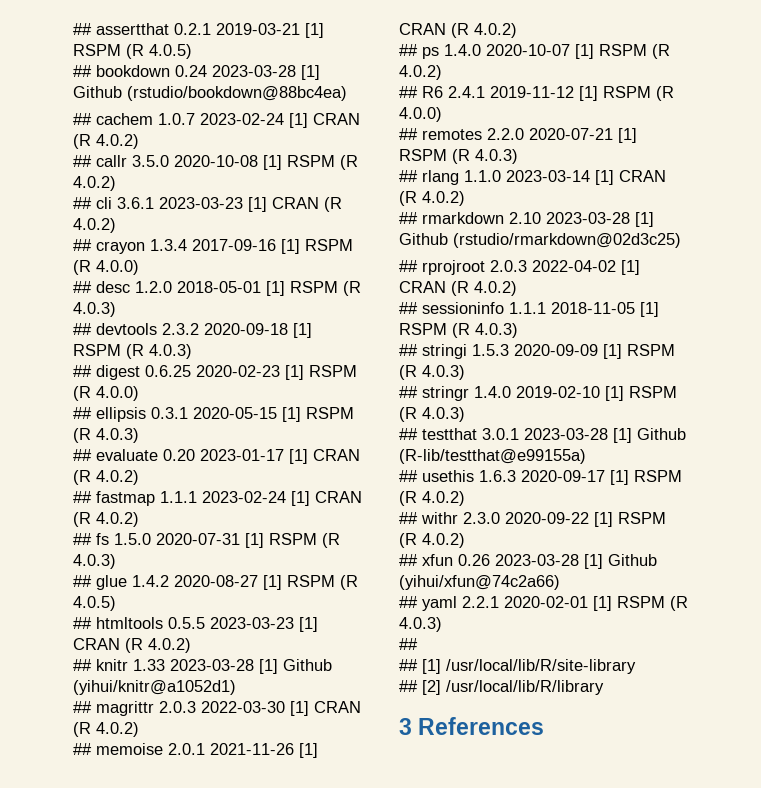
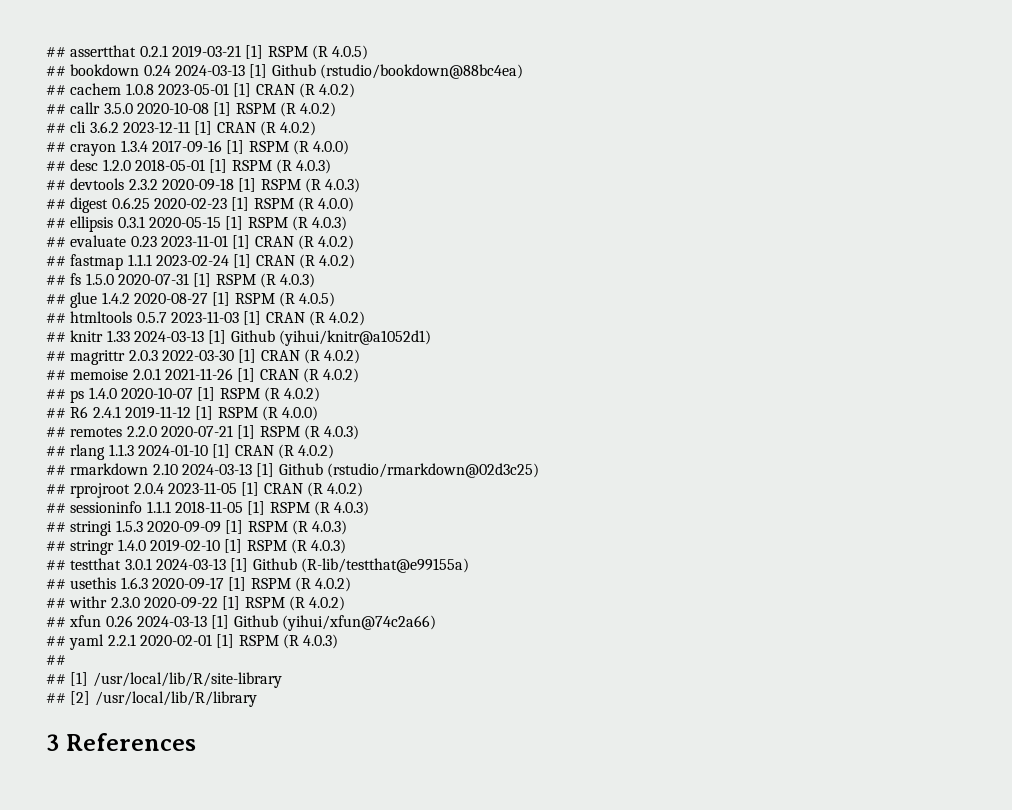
[212,65,296,77] 2023-03-28 -> [174,64,245,76] 2024-03-13
[158,113,284,125] 1.0.7 2023-02-24 -> [125,83,229,95] 1.0.8 2023-05-01
[117,197,243,209] 3.6.1 2023-03-23 -> [89,121,190,133] 3.6.2 2023-12-11
[163,449,284,461] 0.20 2023-01-17 -> [130,235,228,247] 0.23 2023-11-01
[168,617,294,629] 0.5.5 2023-03-23 -> [136,311,239,323] 0.5.7 2023-11-03
[170,659,254,671] 2023-03-28 -> [133,330,204,342] 2024-03-13
[464,170,590,182] 1.1.0 2023-03-14 -> [108,444,208,456] 1.1.3 2024-01-10
[546,212,630,224] 2023-03-28 -> [181,463,252,475] 2024-03-13
[490,260,616,272] 2.0.3 2022-04-02 -> [133,482,237,494] 2.0.4 2023-11-05
[524,428,608,440] 2023-03-28 -> [155,558,226,570] 2024-03-13
[495,554,579,566] 2023-03-28 -> [136,615,207,627] 2024-03-13

